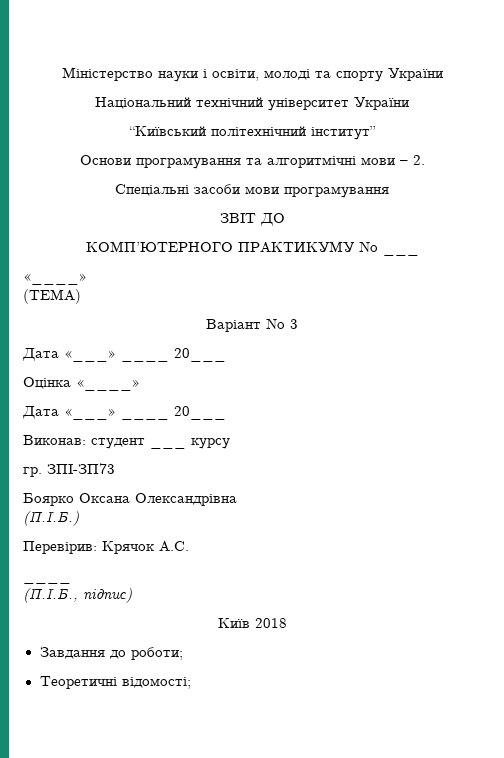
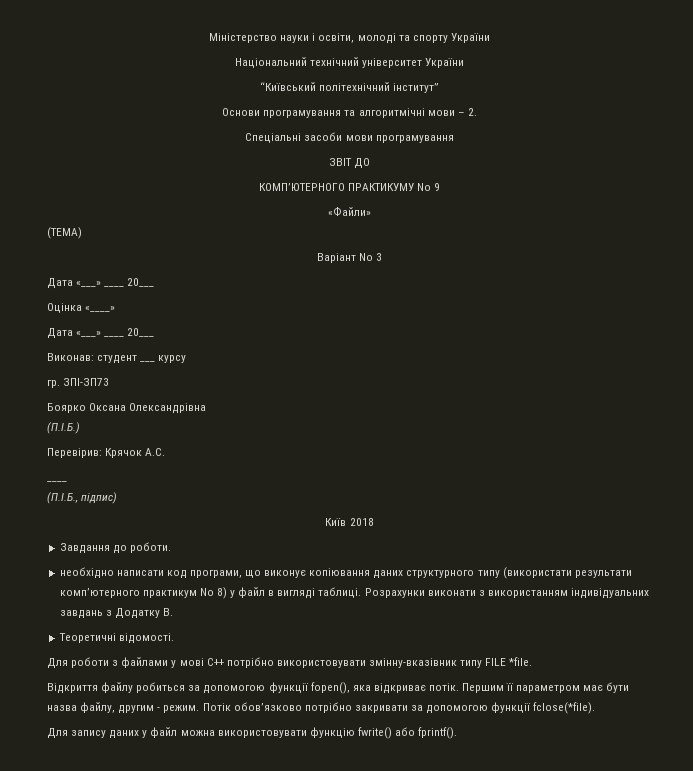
[382,252,419,256] [23,273,87,285] ___ // «____» -> [434,183,441,191] [328,207,371,216] 9 // «Файли»
[130,647,183,660] [39,676,191,689] роботи; // Теоретичні відомості; -> [129,542,171,553] [59,567,632,579] [59,587,650,599] [59,608,173,619] [58,633,174,644] [47,657,533,669] [47,682,630,694] [47,702,596,714] [47,727,458,739] роботи. // необхідно написати код програми, що виконує копіювання даних структурного типу (використати результати комп’ютерного практикум No 8) у файл в вигляді таблиці. Розрахунки виконати з використанням індивідуальних завдань з Додатку В. // Теоретичні відомості. // Для роботи з файлами у мові С++ потрібно використовувати змінну-вказівник типу FILE *file. // Відкриття файлу робиться за допомогою функції fopen(), яка відкриває потік. Першим її параметром має бути назва файлу, другим - режим. Потік обов’язково потрібно закривати за допомогою функції fclose(*file). // Для запису даних у файл можна використовувати функцію fwrite() або fprintf().

